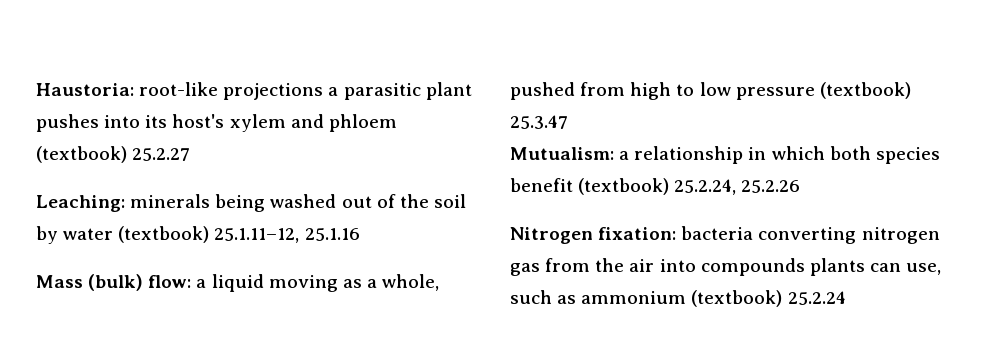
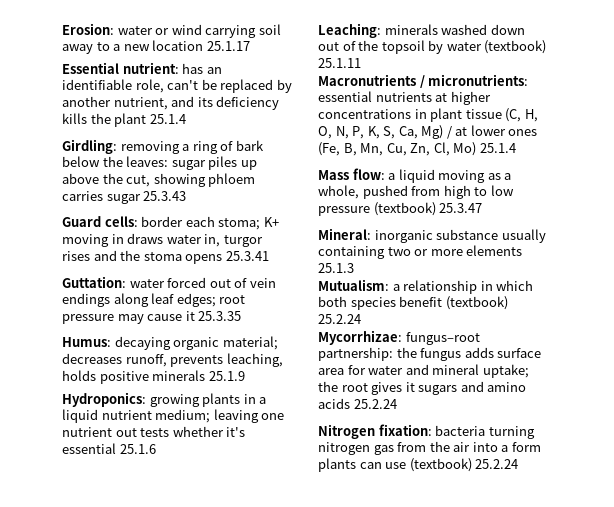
[36,82,472,100] [36,114,397,132] [36,146,191,163] Haustoria: root-like projections a parasitic plant pushes into its host's xylem and phloem (textbook) 25.2.27 -> [62,23,281,38] [62,40,250,54] [62,62,222,74] [62,79,292,93] [62,96,280,110] [62,113,186,127] [62,139,264,154] [62,156,257,170] [62,173,256,187] [62,191,187,204] [62,216,279,230] [62,233,263,247] [62,250,269,264] [62,276,276,288] [62,293,246,307] [62,311,242,324] [62,336,278,350] [62,353,283,367] [62,370,245,384] [62,392,267,407] [62,409,285,423] [62,426,246,437] [62,443,156,454] Erosion: water or wind carrying soil away to a new location 25.1.17 // Essential nutrient: has an identifiable role, can't be replaced by another nutrient, and its deficiency kills the plant 25.1.4 // Girdling: removing a ring of bark below the leaves: sugar piles up above the cut, showing phloem carries sugar 25.3.43 // Guard cells: border each stoma; K+ moving in draws water in, turgor rises and the stoma opens 25.3.41 // Guttation: water forced out of vein endings along leaf edges; root pressure may cause it 25.3.35 // Humus: decaying organic material; decreases runoff, prevents leaching, holds positive minerals 25.1.9 // Hydroponics: growing plants in a liquid nutrient medium; leaving one nutrient out tests whether it's essential 25.1.6
[215,194,337,212] being washed -> [441,24,525,35] washed down
[433,194,466,208] soil -> [381,40,425,54] topsoil
[214,228,360,243] 25.1.11–12, 25.1.16 -> [318,58,361,68] [318,74,529,88] [318,91,491,105] [318,108,538,122] [318,125,538,139] [318,142,516,156] 25.1.11 // Macronutrients / micronutrients: essential nutrients at higher concentrations in plant tissue (C, H, O, N, P, K, S, Ca, Mg) / at lower ones (Fe, B, Mn, Cu, Zn, Cl, Mo) 25.1.4
[88,274,144,291] (bulk) -> (349, 175) none
(568, 122) none -> [318,228,546,243] [318,245,523,259] [318,263,354,273] // Mineral: inorganic substance usually containing two or more elements 25.1.3
[674,179,801,195] 25.2.24, 25.2.26 -> [318,314,361,324] [318,330,480,345] [318,347,542,361] [318,364,529,378] [318,381,527,395] [318,398,397,409] 25.2.24 // Mycorrhizae: fungus–root partnership: the fungus adds surface area for water and mineral uptake; the root gives it sugars and amino acids 25.2.24
[758,227,857,244] converting -> [488,426,535,439] turning
[700,258,942,276] [510,290,687,304] compounds plants can use, such as ammonium -> [501,442,541,452] [318,458,407,472] a form plants can use

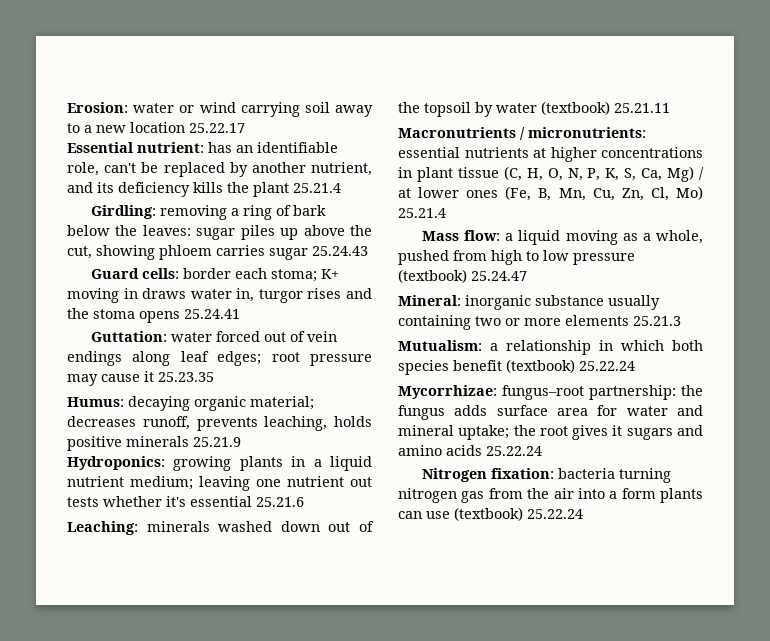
[206,41,250,51] 25.1.17 -> [189,123,245,133] 25.22.17
[149,114,186,124] 25.1.4 -> [293,183,341,193] 25.21.4
[143,191,187,201] 25.3.43 -> [312,246,368,256] 25.24.43
[225,251,269,261] 25.3.41 -> [184,309,240,319] 25.24.41
[198,311,242,321] 25.3.35 -> [158,372,214,382] 25.23.35
[208,371,245,381] 25.1.9 -> [193,437,241,447] 25.21.9
[119,444,156,454] 25.1.6 -> [256,497,304,507] 25.21.6
[318,58,361,68] 25.1.11 -> [614,103,670,113] 25.21.11
[479,143,516,153] 25.1.4 -> [398,208,446,218] 25.21.4
[439,203,483,213] 25.3.47 -> [471,271,527,281] 25.24.47
[318,263,354,273] 25.1.3 -> [633,316,681,326] 25.21.3
[318,314,361,324] 25.2.24 -> [579,361,635,371] 25.22.24
[353,399,397,409] 25.2.24 -> [486,446,542,456] 25.22.24
[475,459,519,469] 25.2.24 -> [527,509,583,519] 25.22.24

